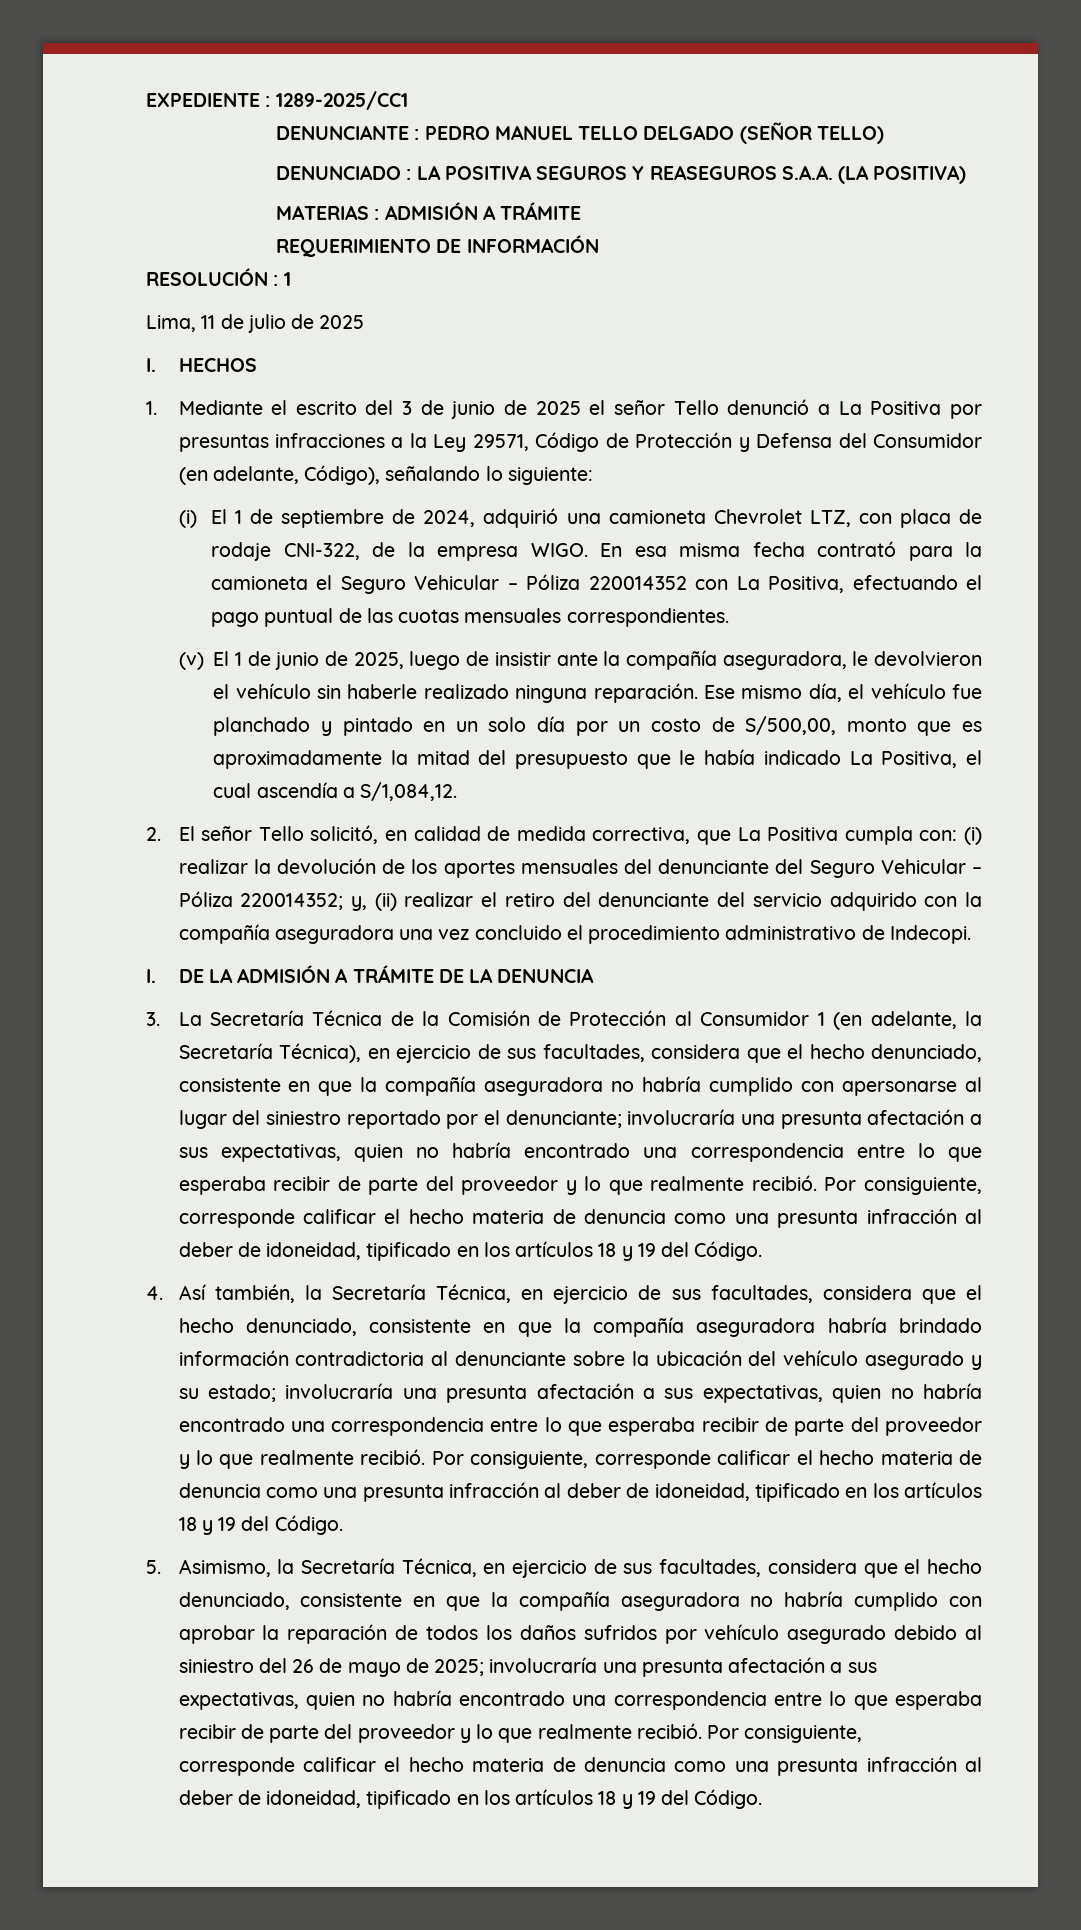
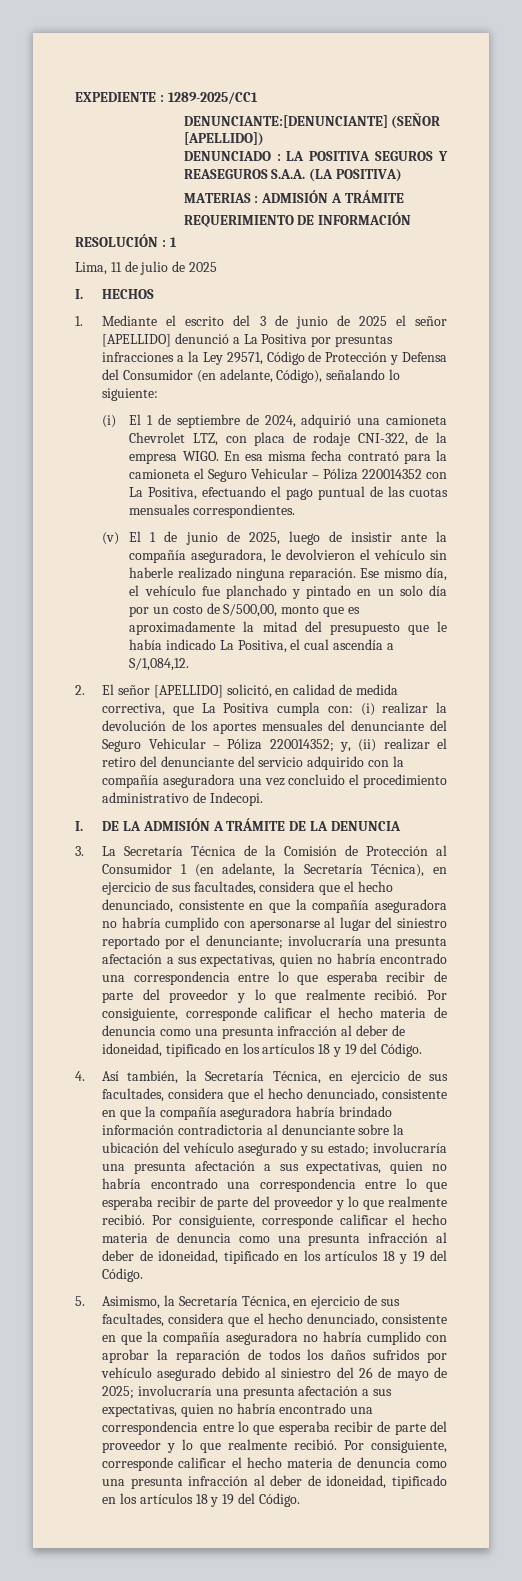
[275,122,884,144] DENUNCIANTE : PEDRO MANUEL TELLO DELGADO (SEÑOR TELLO) -> [183,113,441,129] [183,132,264,146] DENUNCIANTE:[DENUNCIANTE] (SEÑOR [APELLIDO])
[673,400,719,415] Tello -> [102,334,172,347] [APELLIDO]
[258,826,304,841] Tello -> [153,685,223,698] [APELLIDO]

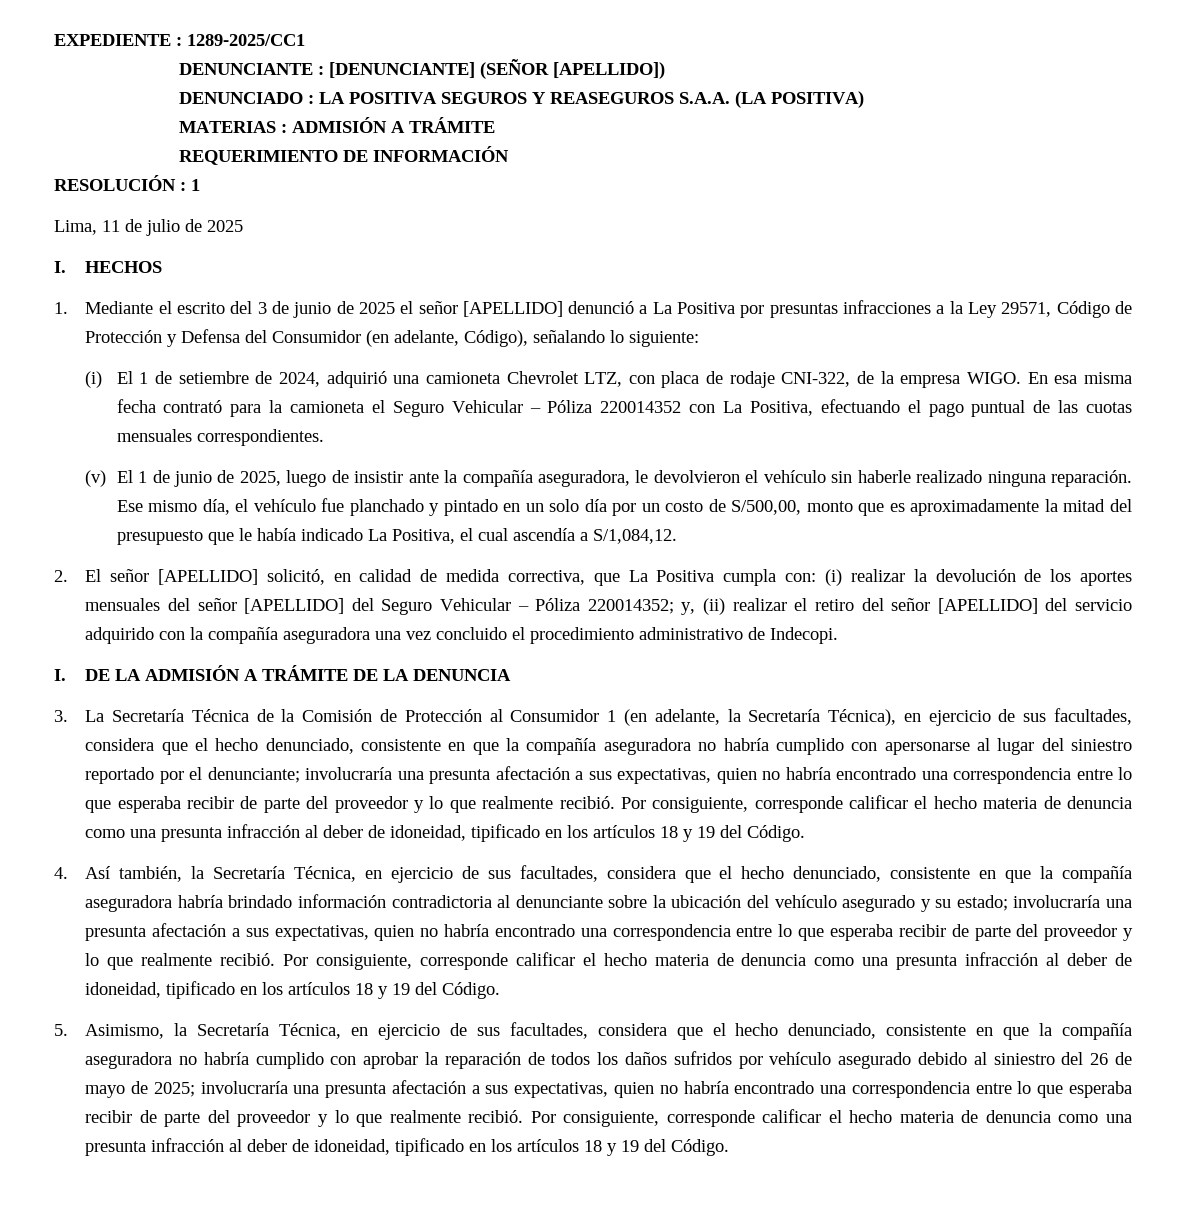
[183,115,388,128] DENUNCIANTE:[DENUNCIANTE] -> [179,62,476,78] DENUNCIANTE : [DENUNCIANTE]
[176,414,240,428] septiembre -> [178,371,249,384] setiembre
[351,720,425,731] denunciante -> [197,598,345,614] señor [APELLIDO]
[160,756,234,767] denunciante -> [891,598,1038,614] señor [APELLIDO]

